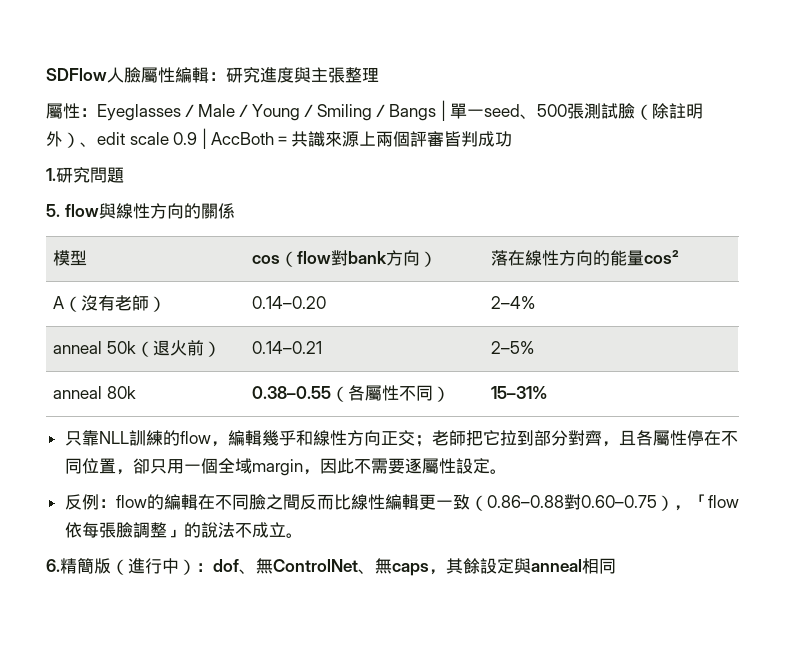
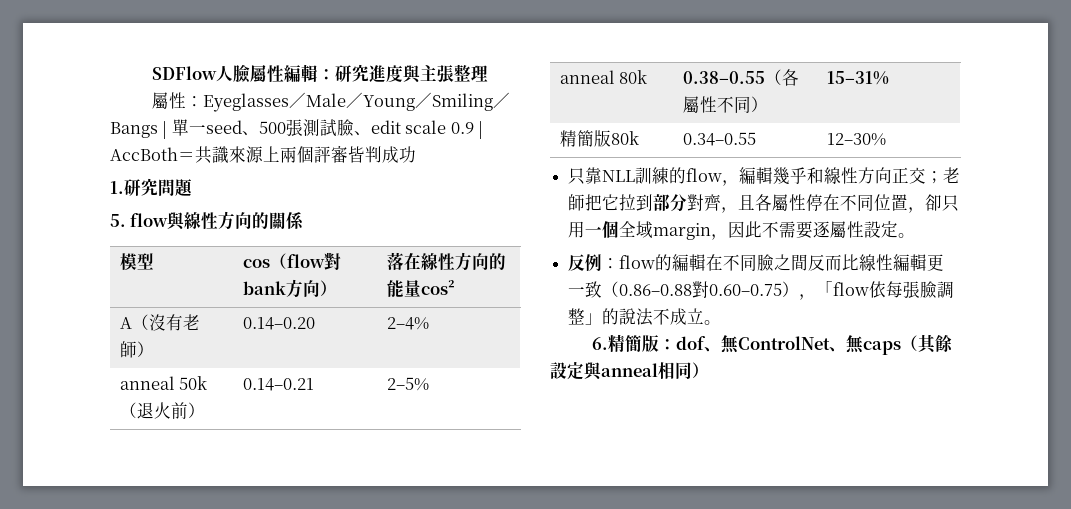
[635,103,704,120] [46,131,80,148] （除註明外） -> (354, 128) none
(548, 392) none -> [559,130,639,147] [682,132,756,146] [826,133,886,146] // 精簡版80k | 0.34–0.55 | 12–30%
[111,558,196,575] （進行中） -> (659, 343) none
[429,569,446,575] ， -> [900,335,918,351] （
(616, 566) none -> [692,362,709,378] ）

